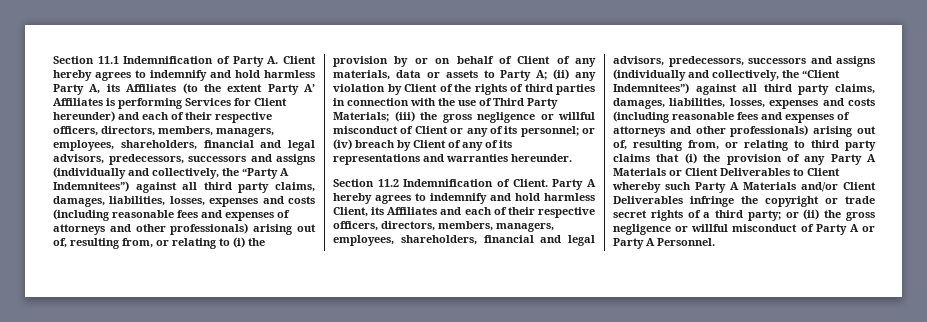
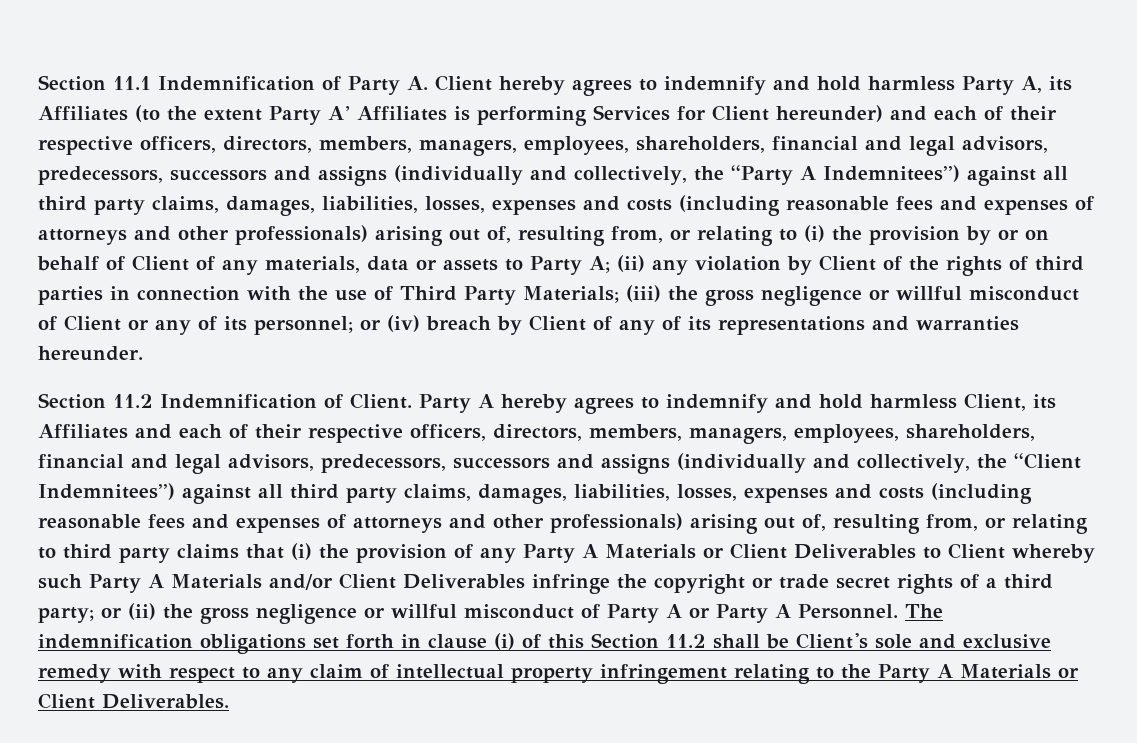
(715, 242) none -> [904,604,943,618] [38,633,1051,654] [38,664,1079,684] [38,693,229,709] The indemnification obligations set forth in clause (i) of this Section 11.2 shall be Client's sole and exclusive remedy with respect to any claim of intellectual property infringement relating to the Party A Materials or Client Deliverables.

